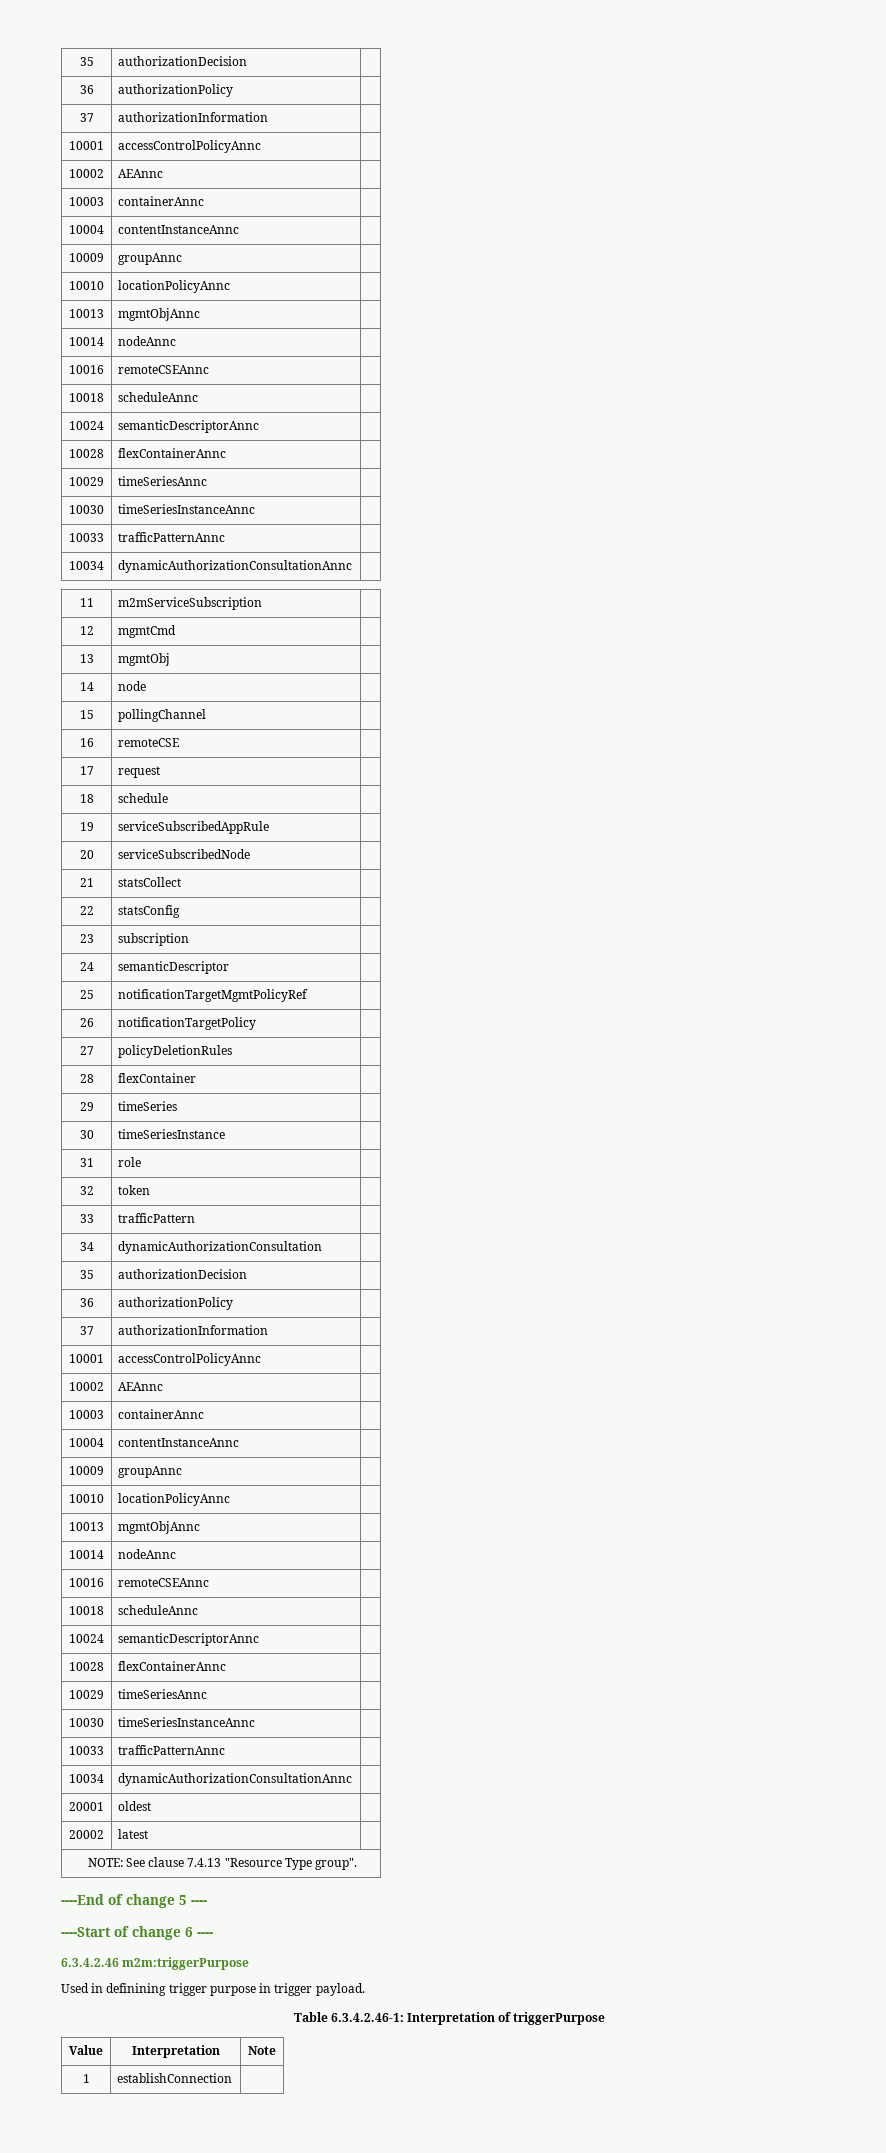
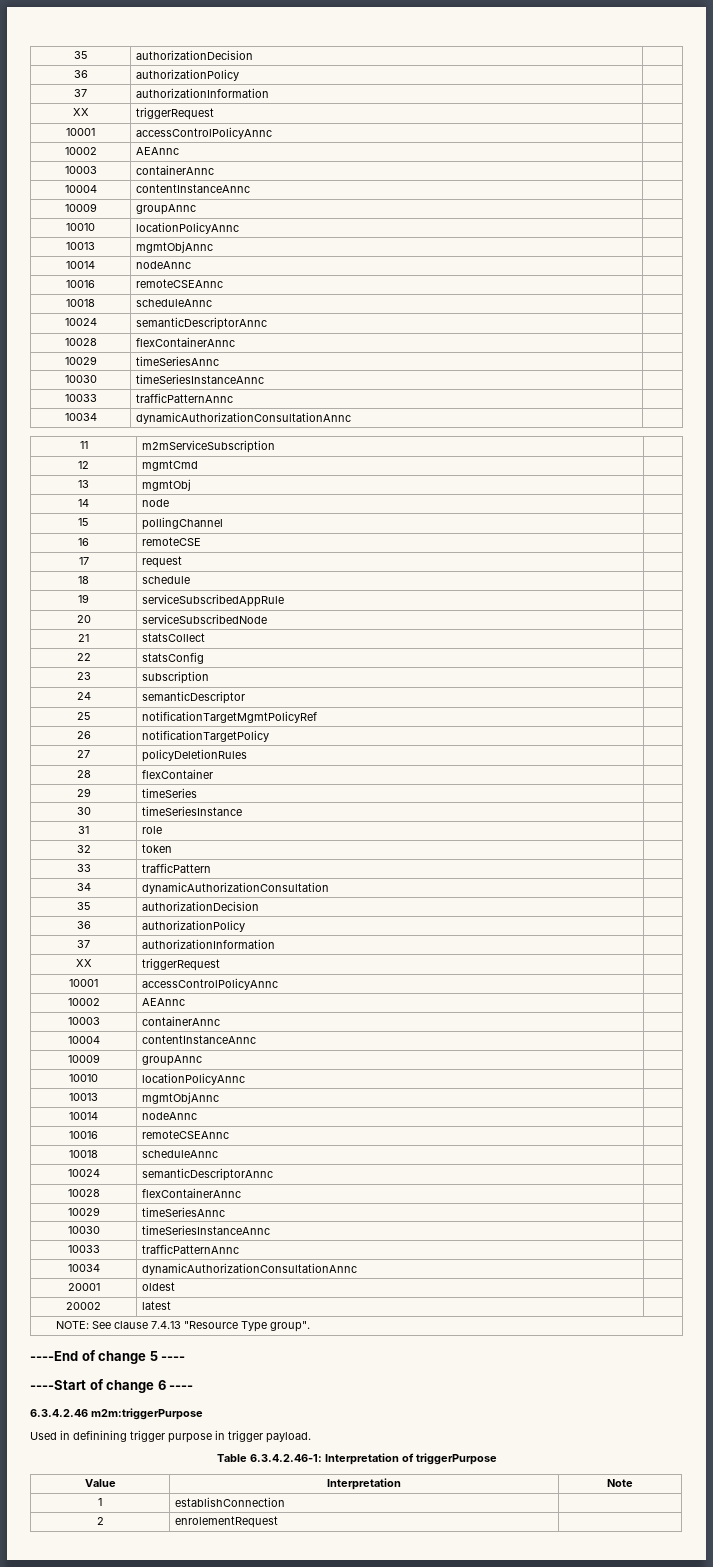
[79,57,94,66] [118,56,248,66] [79,85,94,94] [118,84,234,97] [79,113,94,122] [118,112,269,122] 35 | authorizationDecision | // 36 | authorizationPolicy | // 37 | authorizationInformation | -> [73,51,88,59] [135,50,253,60] [73,70,88,78] [135,69,239,81] [74,89,87,97] [135,88,269,98] [72,108,89,116] [135,107,214,120] 35 | authorizationDecision | // 36 | authorizationPolicy | // 37 | authorizationInformation | // XX | triggerRequest |
(269, 1330) none -> [75,959,92,967] [141,958,220,971] // XX | triggerRequest |
(233, 2078) none -> [96,1517,104,1525] [174,1516,278,1528] // 2 | enrolementRequest |

